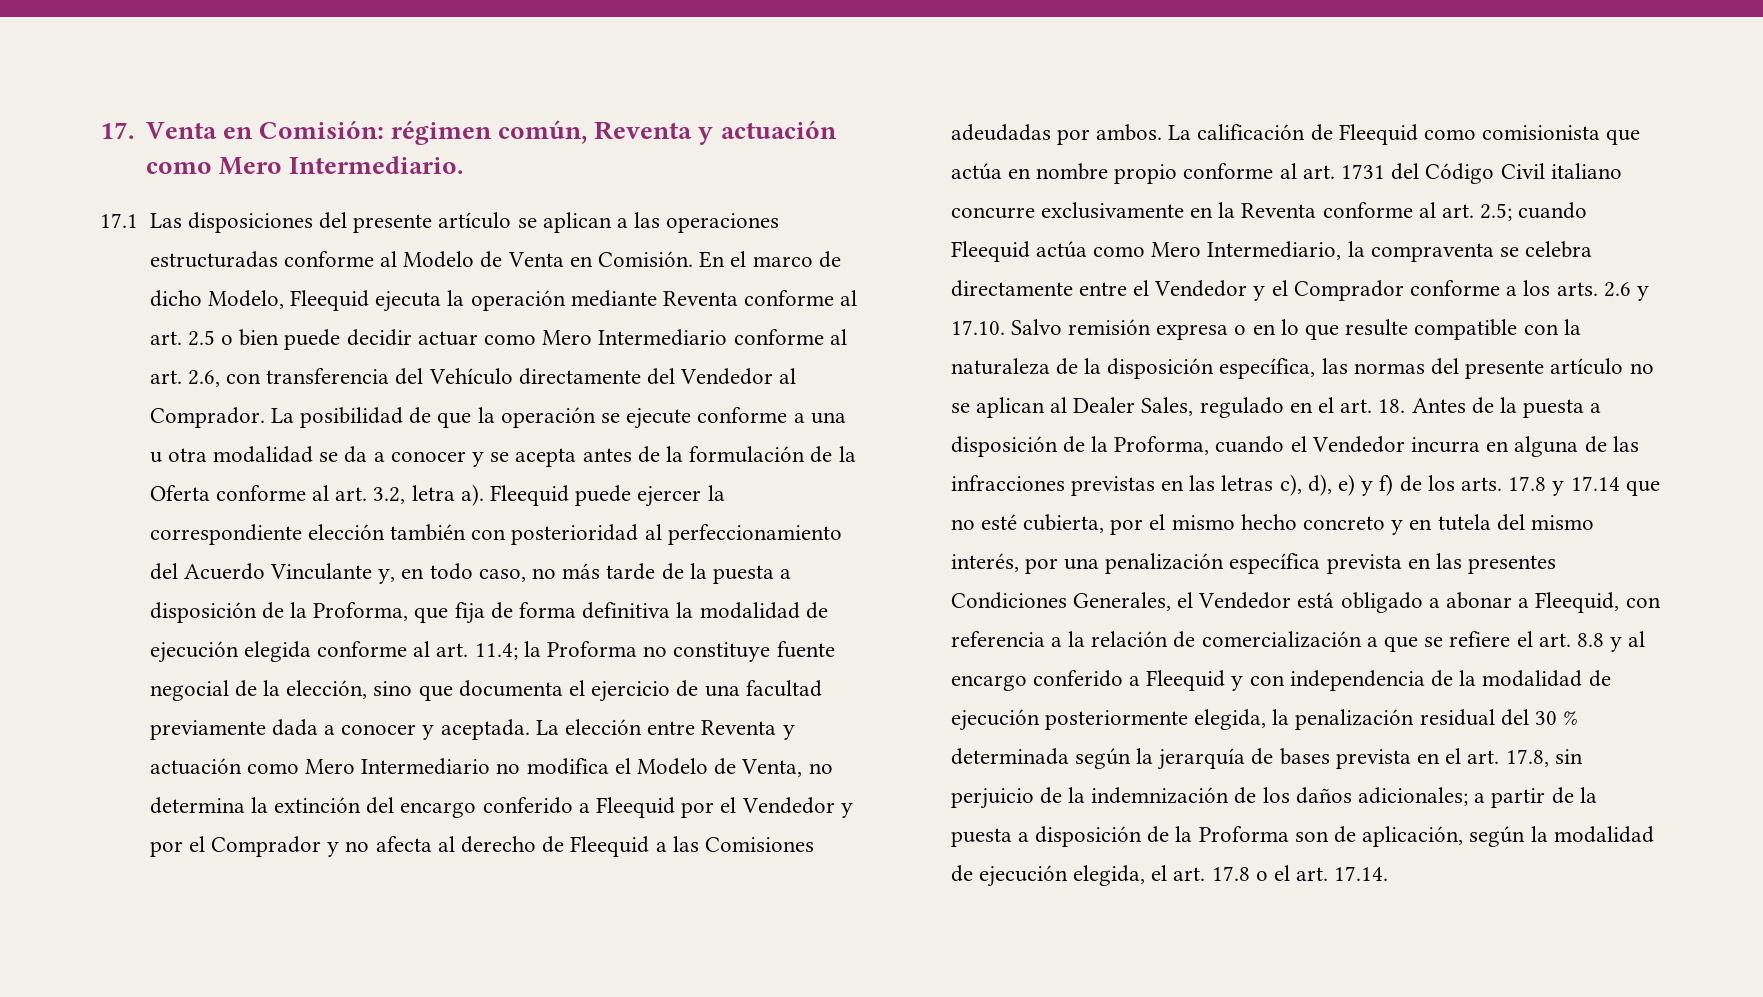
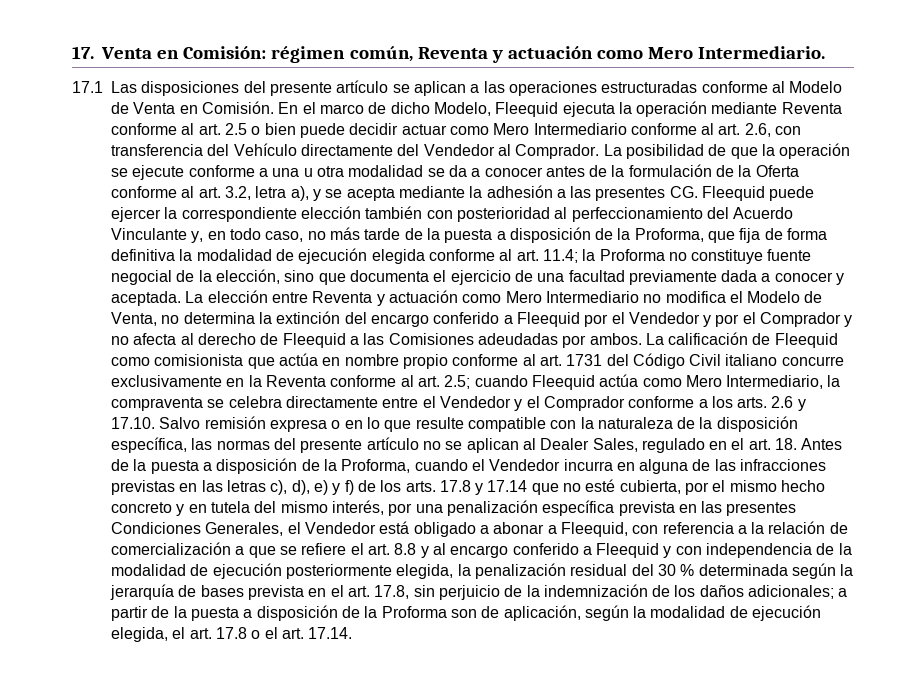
[471,448,577,467] y se acepta -> (543, 172) none
[460,484,484,506] a). -> [290,185,698,201] a), y se acepta mediante la adhesión a las presentes CG.

